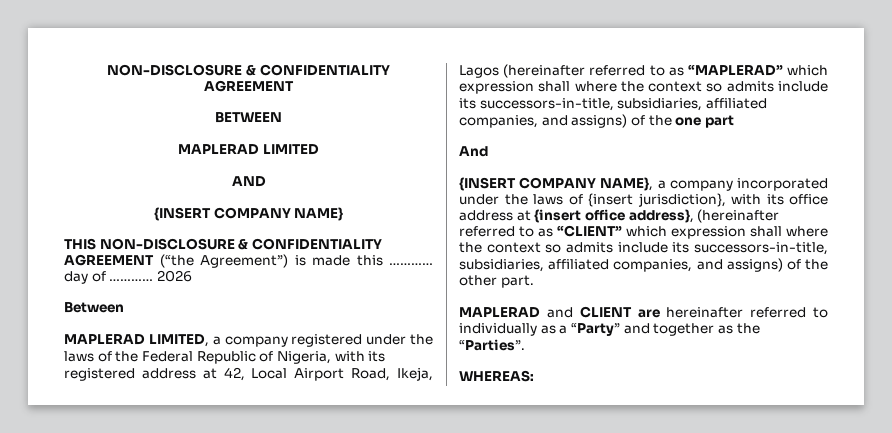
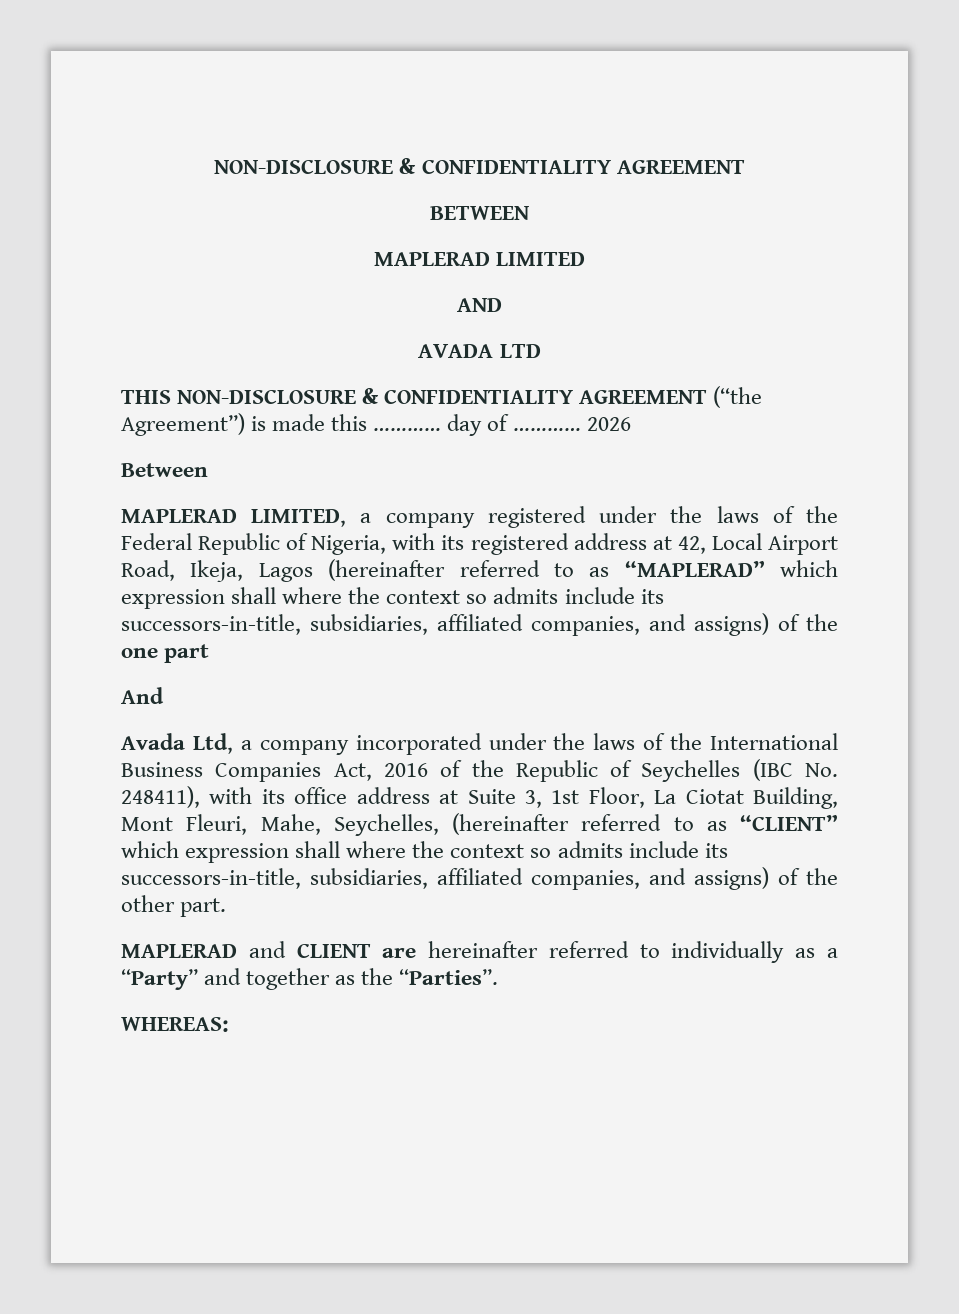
[153,207,344,221] {INSERT COMPANY NAME} -> [418,344,541,358] AVADA LTD
[459,177,654,191] {INSERT COMPANY NAME}, -> [121,733,233,754] Avada Ltd,
[588,193,726,207] {insert jurisdiction}, -> [670,733,838,750] [121,759,838,782] [121,786,200,808] the International Business Companies Act, 2016 of the Republic of Seychelles (IBC No. 248411),
[534,209,694,223] {insert office address}, -> [467,787,838,809] [121,814,439,836] Suite 3, 1st Floor, La Ciotat Building, Mont Fleuri, Mahe, Seychelles,

